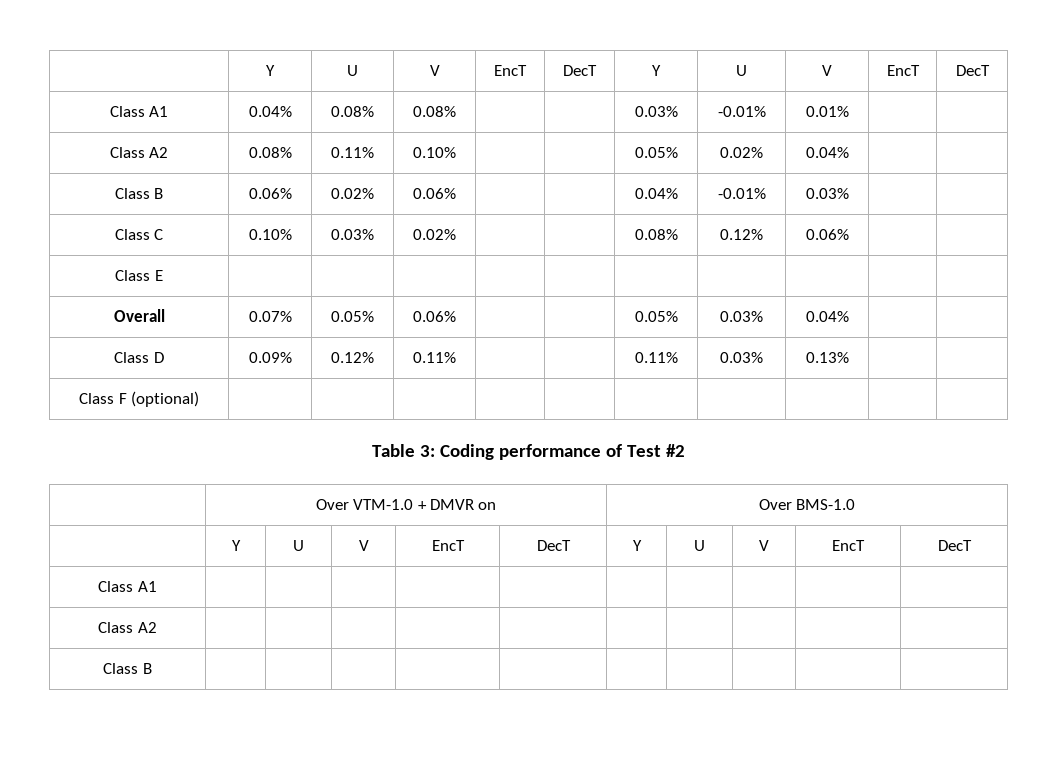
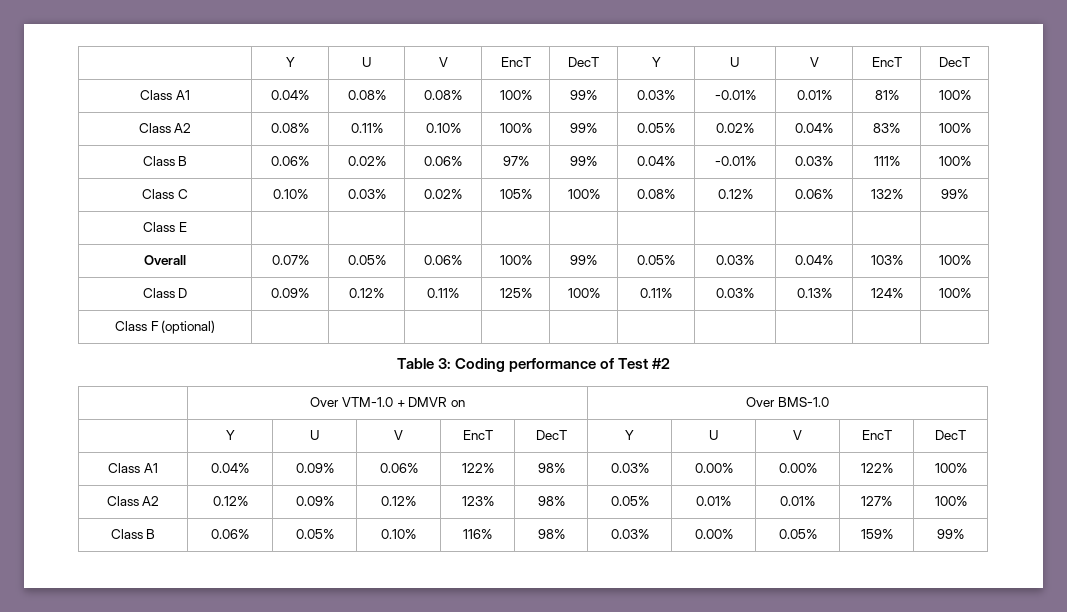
(456, 111) | -> [499,90,532,100] [570,90,597,100] 100% | 99%
(849, 111) | -> [874,90,899,100] [938,90,971,100] 81% | 100%
(456, 152) | -> [499,123,532,133] [570,123,597,133] 100% | 99%
(849, 152) | -> [873,123,900,133] [938,123,971,133] 83% | 100%
(456, 193) | -> [502,156,529,166] [570,156,597,166] 97% | 99%
(849, 193) | -> [873,156,900,166] [938,156,971,166] 111% | 100%
(456, 234) | -> [499,189,532,199] [567,189,600,199] 105% | 100%
(849, 234) | -> [870,189,903,199] [941,189,968,199] 132% | 99%
(456, 316) | -> [499,255,532,265] [570,255,597,265] 100% | 99%
(849, 316) | -> [870,255,903,265] [938,255,971,265] 103% | 100%
(456, 357) | -> [499,288,532,298] [567,288,600,298] 125% | 100%
(849, 357) | -> [870,288,903,298] [938,288,971,298] 124% | 100%
[98,622,157,633] [103,663,152,674] | | | | | | | | | // Class A2 | | | | | | | | | | // Class B | | | | | | | | | | -> [211,463,249,473] [295,463,334,473] [379,463,418,473] [461,463,494,473] [537,463,565,473] [610,463,649,473] [694,463,733,473] [778,463,817,473] [860,463,893,473] [934,463,967,473] [106,496,160,506] [212,496,248,506] [295,496,334,506] [381,496,416,506] [461,496,494,506] [537,496,565,506] [610,496,649,506] [696,496,731,506] [780,496,815,506] [861,496,892,506] [934,496,967,506] [110,529,156,539] [211,529,249,539] [295,529,334,539] [381,529,416,539] [463,529,492,539] [537,529,565,539] [610,529,649,539] [694,529,733,539] [778,529,817,539] [860,529,893,539] [937,529,964,539] 0.04% | 0.09% | 0.06% | 122% | 98% | 0.03% | 0.00% | 0.00% | 122% | 100% // Class A2 | 0.12% | 0.09% | 0.12% | 123% | 98% | 0.05% | 0.01% | 0.01% | 127% | 100% // Class B | 0.06% | 0.05% | 0.10% | 116% | 98% | 0.03% | 0.00% | 0.05% | 159% | 99%

